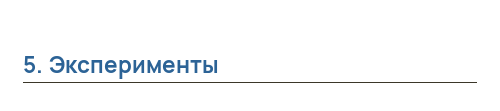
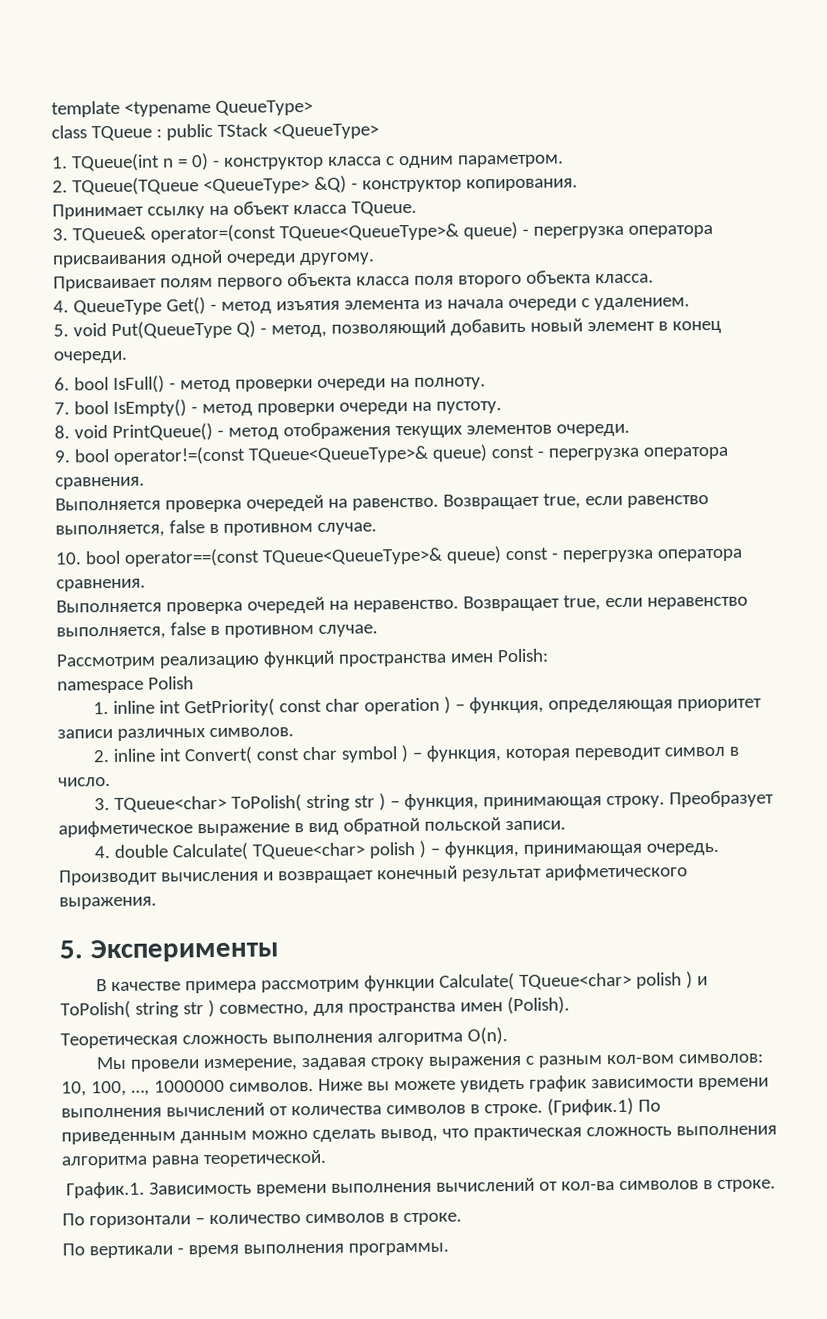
[23,56,220,79] 5. Эксперименты -> [51,99,313,118] [51,123,379,142] [51,153,564,172] [52,175,578,196] [52,200,417,220] [52,221,713,244] [52,249,375,268] [53,270,654,292] [53,297,690,316] [53,318,722,339] [53,350,128,364] [54,375,486,393] [54,399,502,417] [54,422,630,441] [54,444,729,465] [55,476,145,490] [55,493,709,513] [55,520,377,538] [55,546,743,567] [56,578,146,592] [56,595,748,615] [56,622,378,640] [56,648,549,670] [57,676,194,694] [93,696,763,717] [57,727,294,741] [93,745,739,765] [58,777,111,787] [94,790,775,813] [58,817,566,838] [94,840,720,861] [59,863,688,886] [59,896,157,910] [59,938,279,963] [96,971,709,994] [60,996,570,1019] [60,1027,508,1049] [96,1053,765,1072] [61,1075,769,1097] [61,1097,661,1118] [61,1125,777,1145] [61,1149,327,1169] [66,1177,776,1199] [62,1212,462,1229] [62,1242,449,1259] template <typename QueueType> // class TQueue : public TStack <QueueType> // 1. TQueue(int n = 0) - конструктор класса с одним параметром. // 2. TQueue(TQueue <QueueType> &Q) - конструктор копирования. // Принимает ссылку на объект класса TQueue. // 3. TQueue& operator=(const TQueue<QueueType>& queue) - перегрузка оператора присваивания одной очереди другому. // Присваивает полям первого объекта класса поля второго объекта класса. // 4. QueueType Get() - метод изъятия элемента из начала очереди с удалением. // 5. void Put(QueueType Q) - метод, позволяющий добавить новый элемент в конец очереди. // 6. bool IsFull() - метод проверки очереди на полноту. // 7. bool IsEmpty() - метод проверки очереди на пустоту. // 8. void PrintQueue() - метод отображения текущих элементов очереди. // 9. bool operator!=(const TQueue<QueueType>& queue) const - перегрузка оператора сравнения. // Выполняется проверка очередей на равенство. Возвращает true, если равенство выполняется, false в противном случае. // 10. bool operator==(const TQueue<QueueType>& queue) const - перегрузка оператора сравнения. // Выполняется проверка очередей на неравенство. Возвращает true, если неравенство выполняется, false в противном случае. // Рассмотрим реализацию функций пространства имен Polish: // namespace Polish // 1. inline int GetPriority( const char operation ) – функция, определяющая приоритет записи различных символов. // 2. inline int Convert( const char symbol ) – функция, которая переводит символ в число. // 3. TQueue<char> ToPolish( string str ) – функция, принимающая строку. Преобразует арифметическое выражение в вид обратной польской записи. // 4. double Calculate( TQueue<char> polish ) – функция, принимающая очередь. Производит вычисления и возвращает конечный результат арифметического выражения. // 5. Эксперименты // В качестве примера рассмотрим функции Calculate( TQueue<char> polish ) и ToPolish( string str ) совместно, для пространства имен (Polish). // Теоретическая сложность выполнения алгоритма O(n). // Мы провели измерение, задавая строку выражения с разным кол-вом символов: 10, 100, …, 1000000 символов. Ниже вы можете увидеть график зависимости времени выполнения вычислений от количества символов в строке. (Грифик.1) По приведенным данным можно сделать вывод, что практическая сложность выполнения алгоритма равна теоретической. // График.1. Зависимость времени выполнения вычислений от кол-ва символов в строке. // По горизонтали – количество символов в строке. // По вертикали - время выполнения программы.

